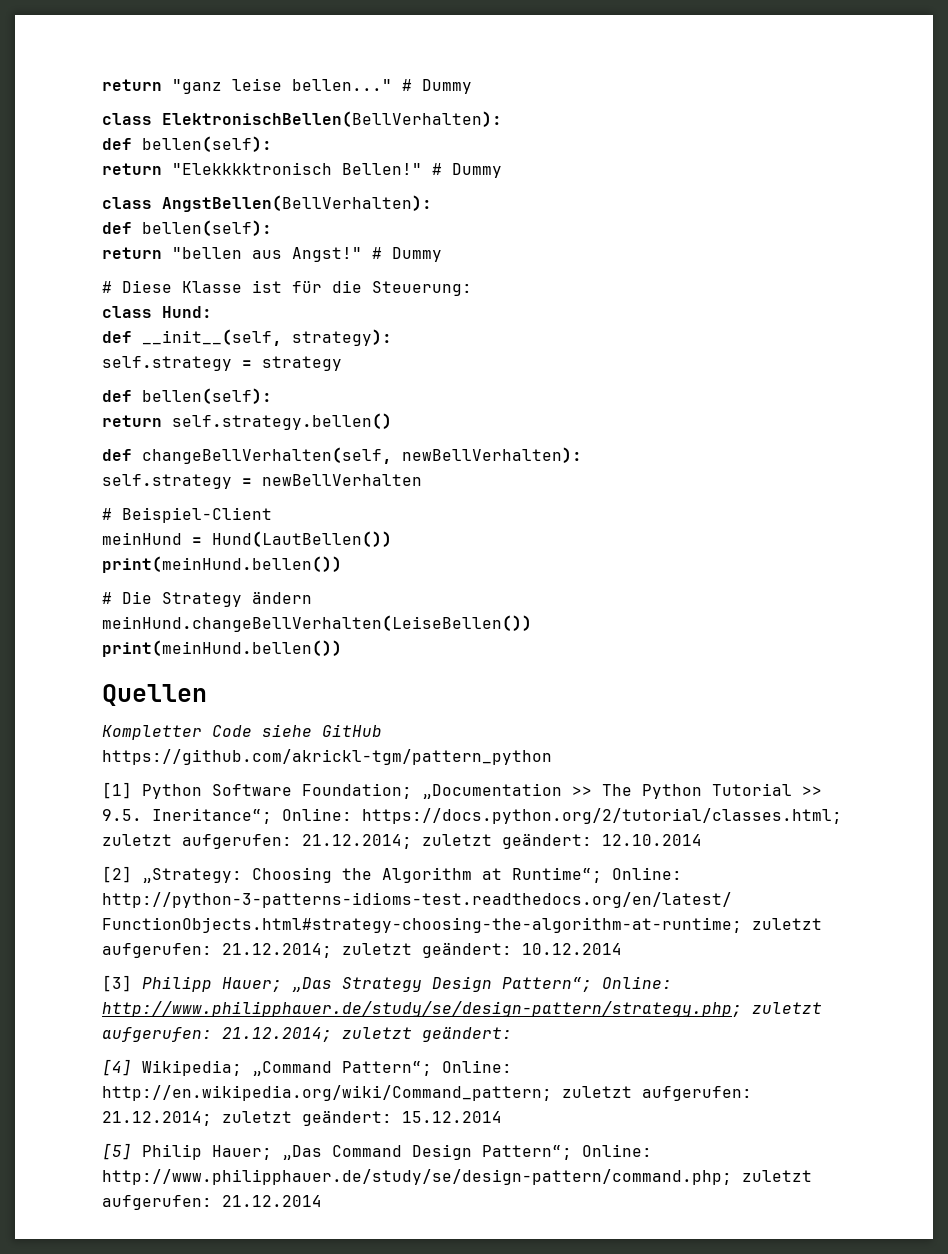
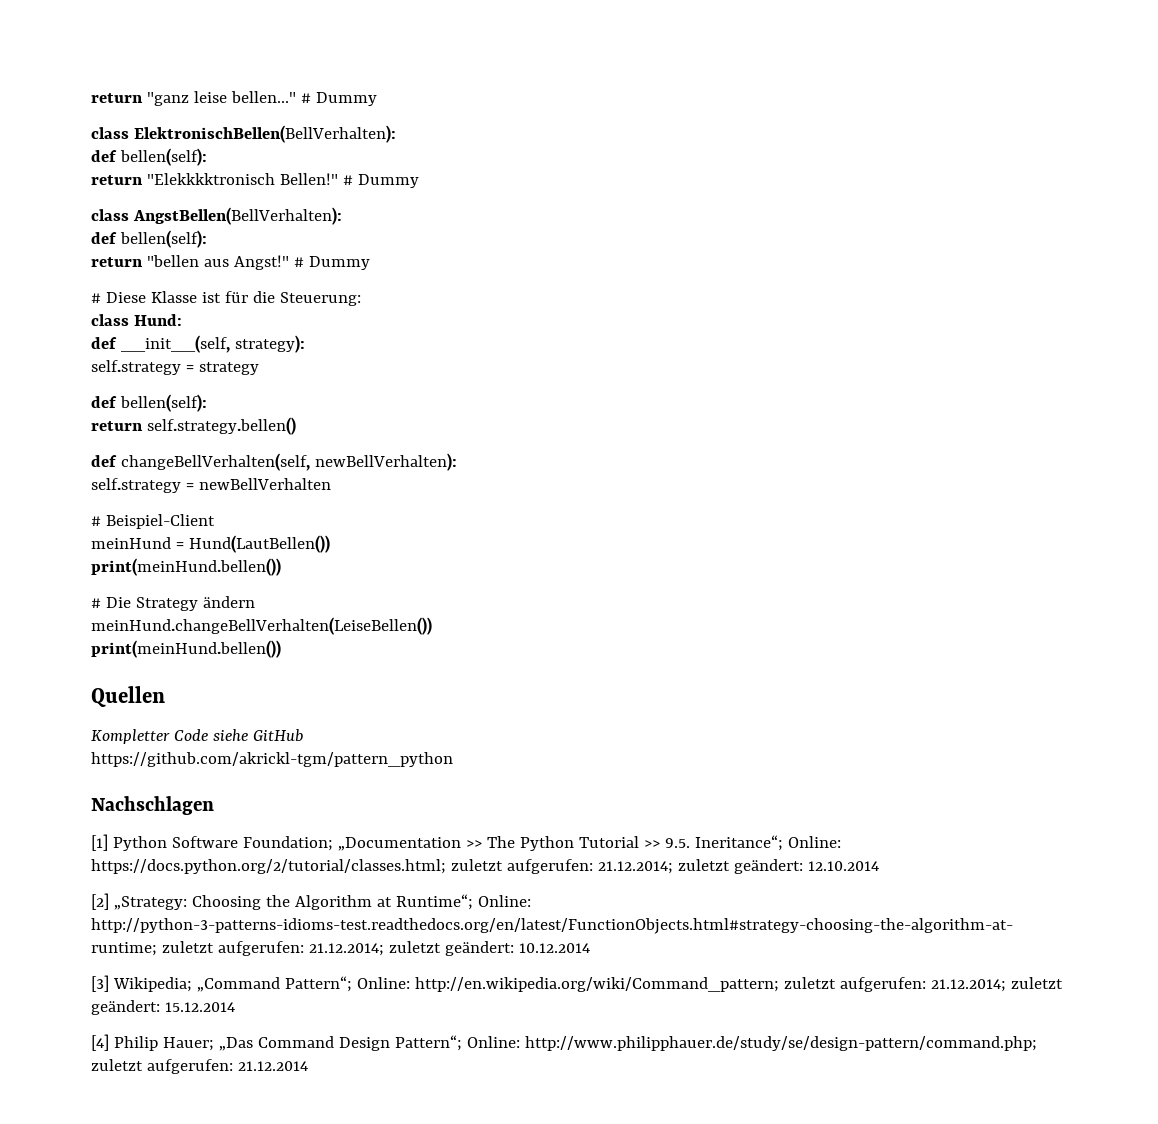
(552, 757) none -> [91,796,214,815] // Nachschlagen
[142,976,672,992] [102,1001,822,1017] [102,1026,512,1042] [102,1059,132,1076] Philipp Hauer; „Das Strategy Design Pattern“; Online: http://www.philipphauer.de/study/se/design-pattern/strategy.php; zuletzt aufgerufen: 21.12.2014; zuletzt geändert: // [4] -> (109, 983) none
[102,1143,132,1160] [5] -> [91,1034,109,1051] [4]

